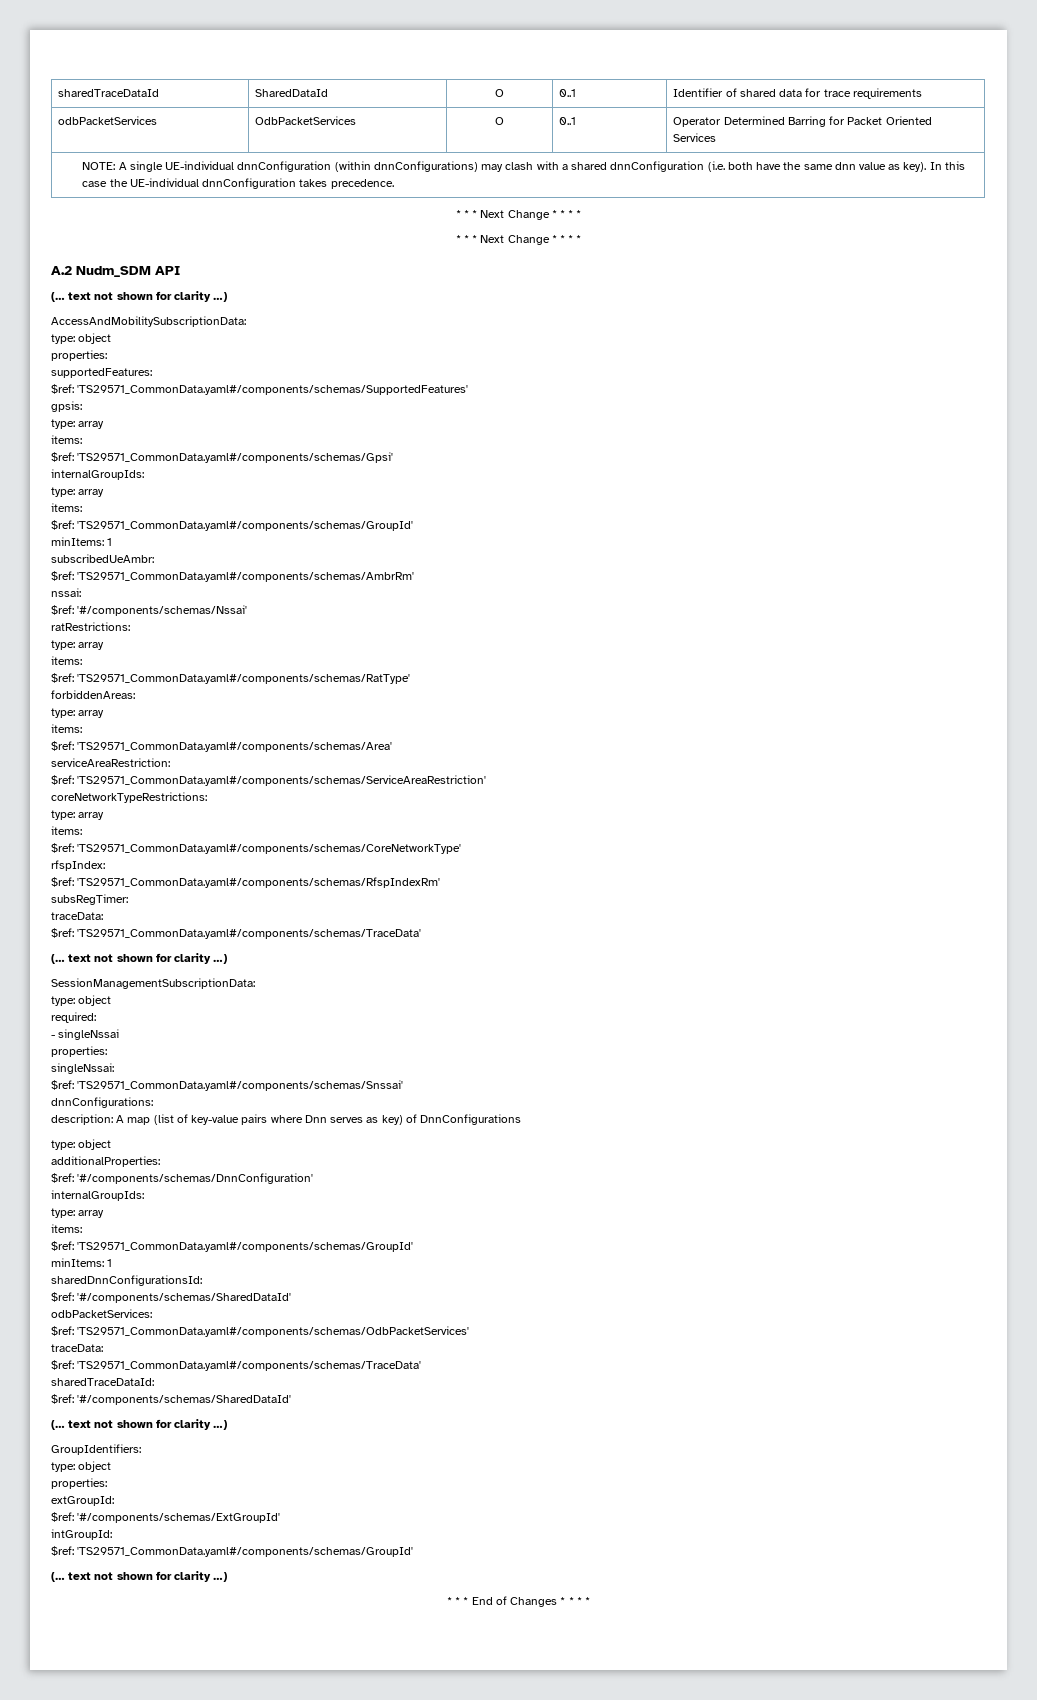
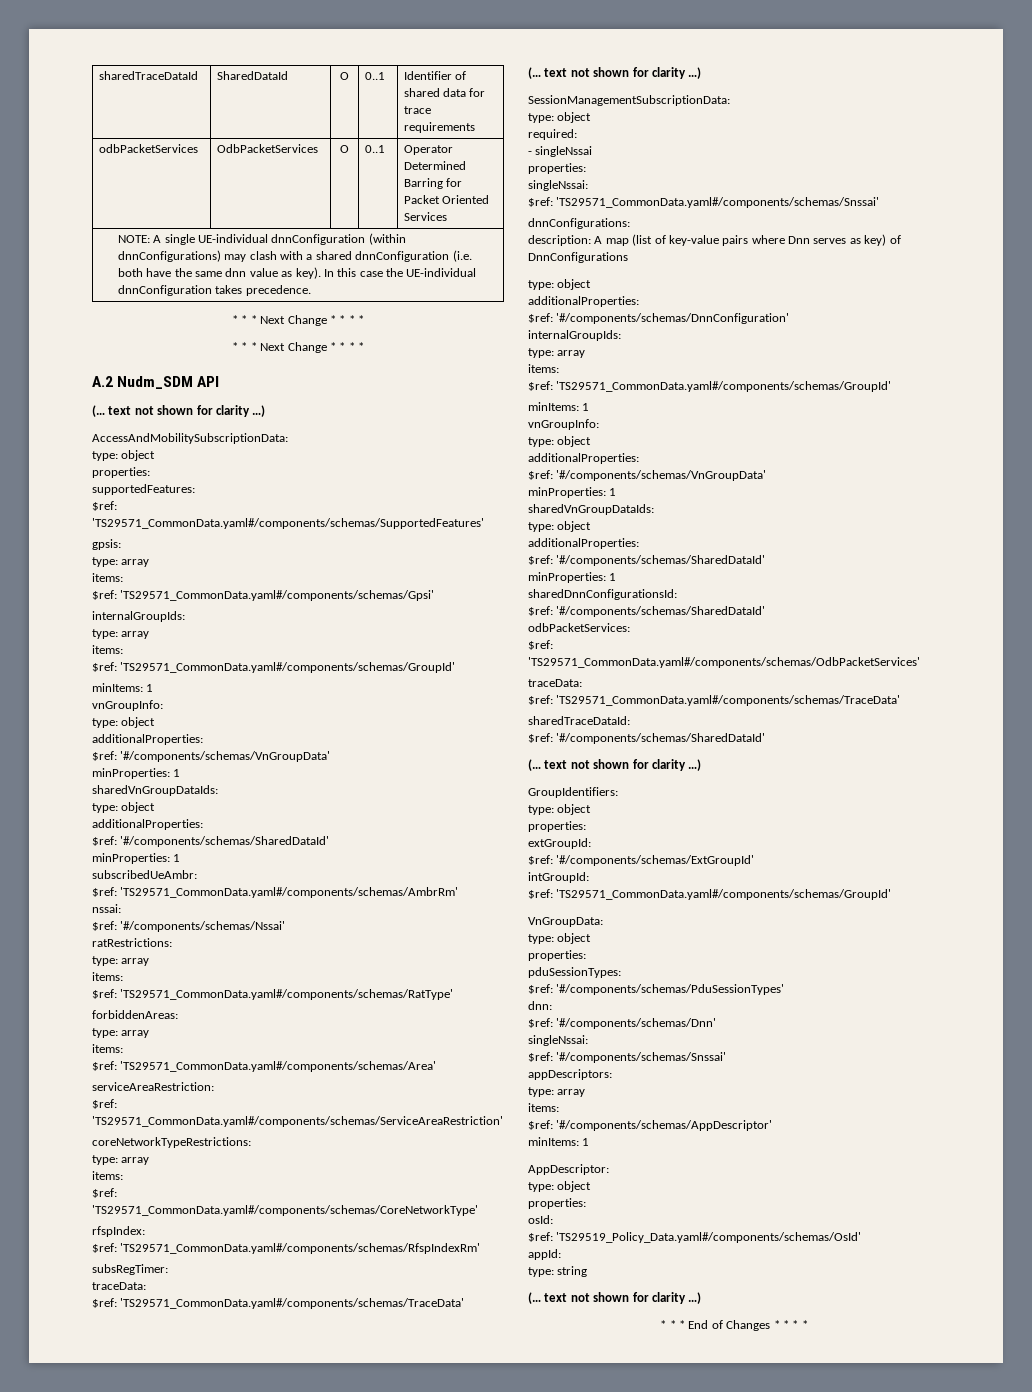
(113, 542) none -> [92,700,163,711] [92,717,156,728] [92,734,203,745] [92,751,331,762] [92,768,181,779] [92,785,218,796] [92,802,156,813] [92,819,203,830] [92,836,330,847] [92,853,181,864] // vnGroupInfo: // type: object // additionalProperties: // $ref: '#/components/schemas/VnGroupData' // minProperties: 1 // sharedVnGroupDataIds: // type: object // additionalProperties: // $ref: '#/components/schemas/SharedDataId' // minProperties: 1
(113, 1263) none -> [528,419,599,430] [528,436,592,447] [528,453,639,464] [528,470,767,481] [528,487,617,498] [528,504,654,515] [528,521,592,532] [528,538,639,549] [528,555,766,566] [528,572,617,583] // vnGroupInfo: // type: object // additionalProperties: // $ref: '#/components/schemas/VnGroupData' // minProperties: 1 // sharedVnGroupDataIds: // type: object // additionalProperties: // $ref: '#/components/schemas/SharedDataId' // minProperties: 1
(414, 1552) none -> [528,917,603,927] [528,933,592,944] [528,950,586,961] [528,967,621,978] [528,984,785,995] [528,1001,552,1010] [528,1018,717,1029] [528,1035,588,1046] [528,1052,727,1063] [528,1069,612,1080] [528,1087,586,1097] [528,1103,559,1112] [528,1120,773,1131] [528,1137,590,1146] [528,1164,609,1175] [528,1181,592,1192] [528,1198,586,1209] [528,1215,553,1224] [528,1232,862,1243] [528,1249,561,1260] [528,1266,588,1277] // VnGroupData: // type: object // properties: // pduSessionTypes: // $ref: '#/components/schemas/PduSessionTypes' // dnn: // $ref: '#/components/schemas/Dnn' // singleNssai: // $ref: '#/components/schemas/Snssai' // appDescriptors: // type: array // items: // $ref: '#/components/schemas/AppDescriptor' // minItems: 1 // AppDescriptor: // type: object // properties: // osId: // $ref: 'TS29519_Policy_Data.yaml#/components/schemas/OsId' // appId: // type: string

